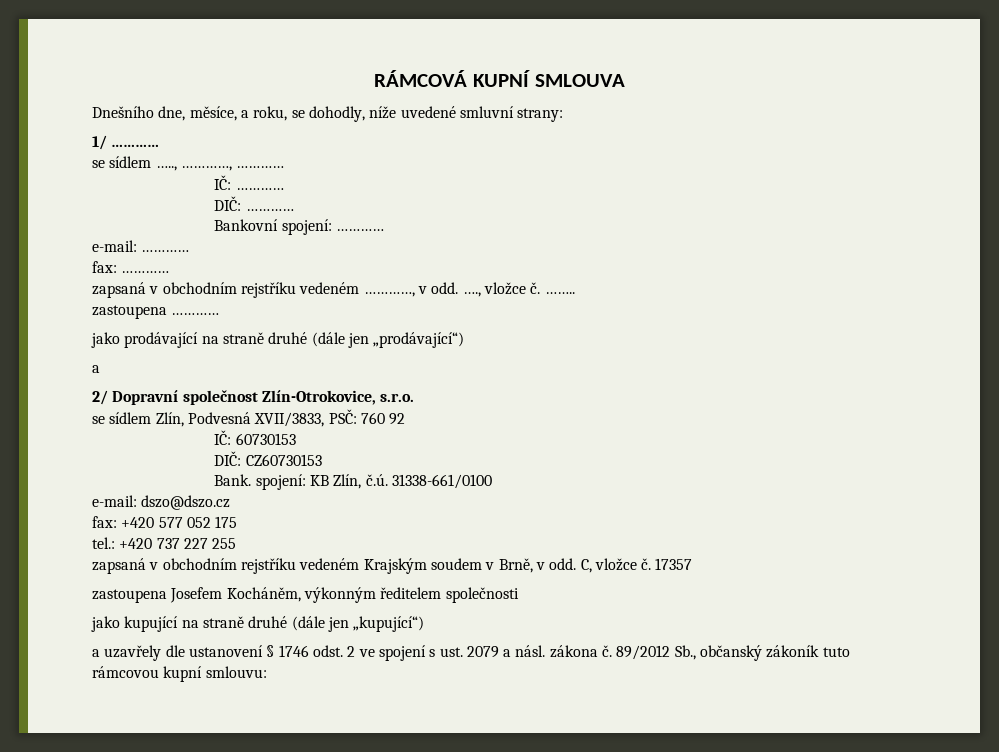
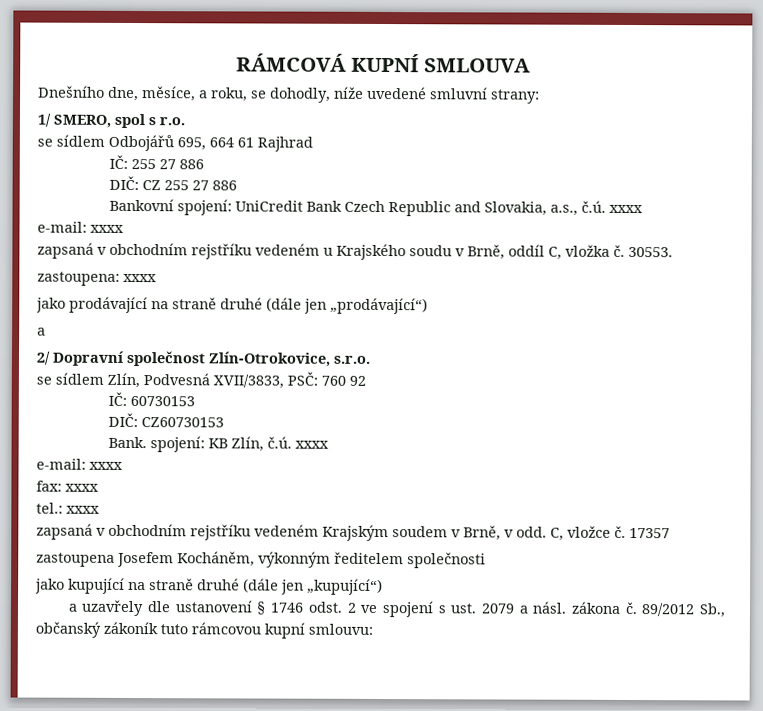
[111,144,160,147] [92,156,285,171] [214,175,284,190] [214,196,294,211] [214,219,384,235] [92,240,190,252] [92,261,170,273] [92,282,575,298] [92,305,220,319] ………… // se sídlem ….., …………, ………… // IČ: ………… // DIČ: ………… // Bankovní spojení: ………… // e-mail: ………… // fax: ………… // zapsaná v obchodním rejstříku vedeném …………, v odd. …., vložce č. …….. // zastoupena ………… -> [53,113,185,129] [37,134,313,152] [109,154,205,170] [109,175,238,191] [109,198,644,217] [37,221,124,233] [37,242,673,261] [37,271,157,286] SMERO, spol s r.o. // se sídlem Odbojářů 695, 664 61 Rajhrad // IČ: 255 27 886 // DIČ: CZ 255 27 886 // Bankovní spojení: UniCredit Bank Czech Republic and Slovakia, a.s., č.ú. xxxx // e-mail: xxxx // zapsaná v obchodním rejstříku vedeném u Krajského soudu v Brně, oddíl C, vložka č. 30553. // zastoupena: xxxx
[391,474,492,489] [92,495,231,510] [92,516,238,528] [92,537,237,549] 31338-661/0100 // e-mail: dszo@dszo.cz // fax: +420 577 052 175 // tel.: +420 737 227 255 -> [295,440,330,449] [36,458,123,470] [36,480,99,492] [36,502,100,514] xxxx // e-mail: xxxx // fax: xxxx // tel.: xxxx

